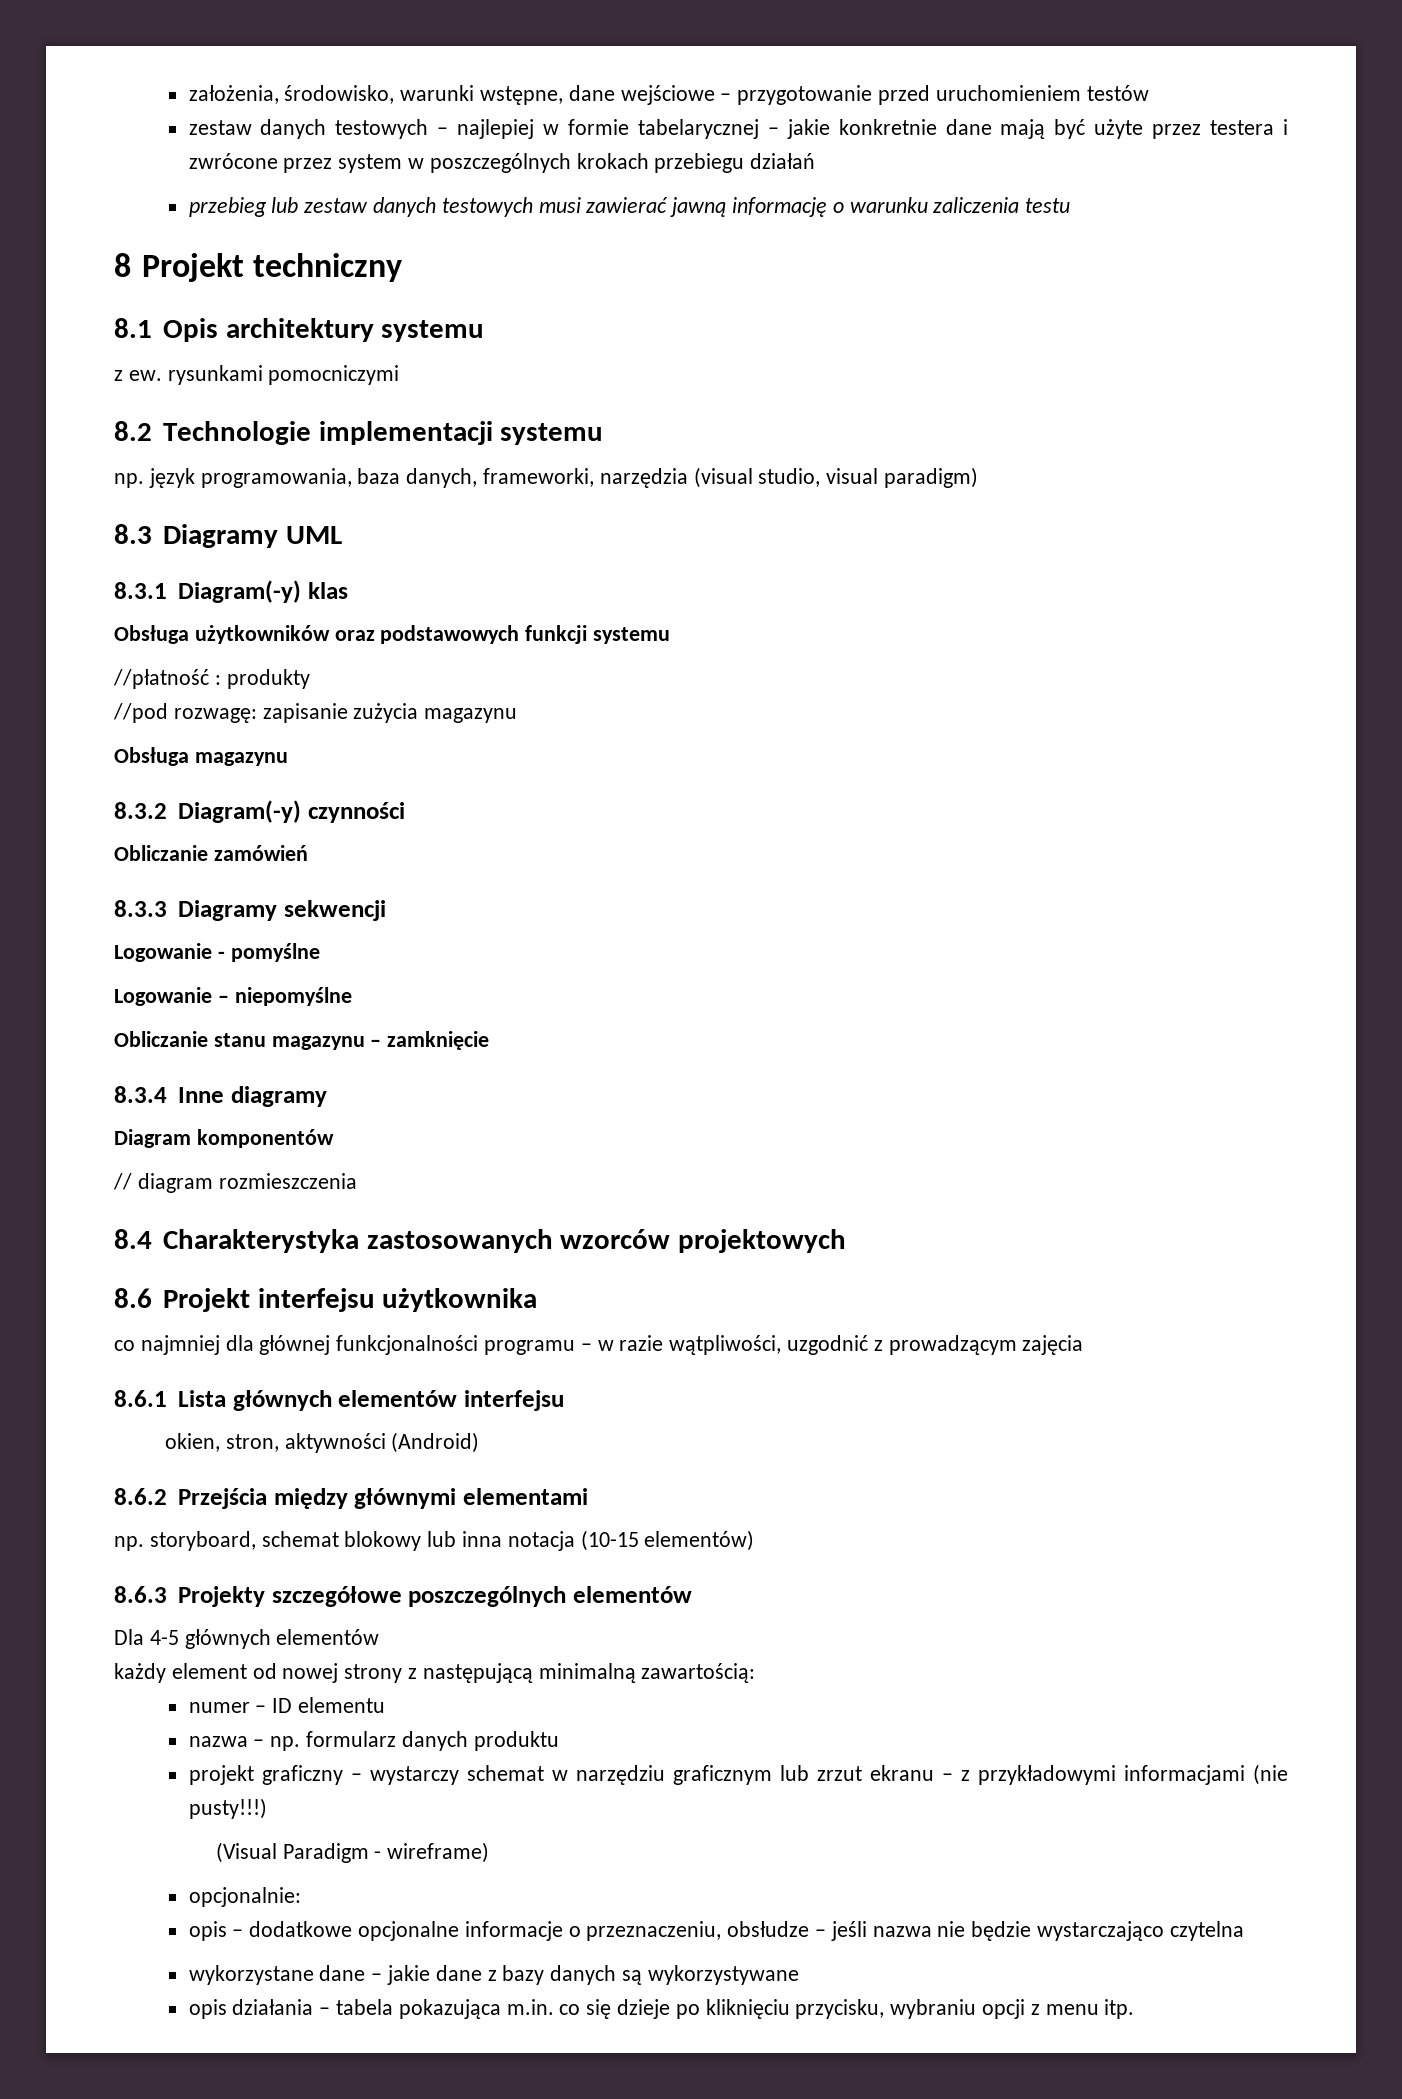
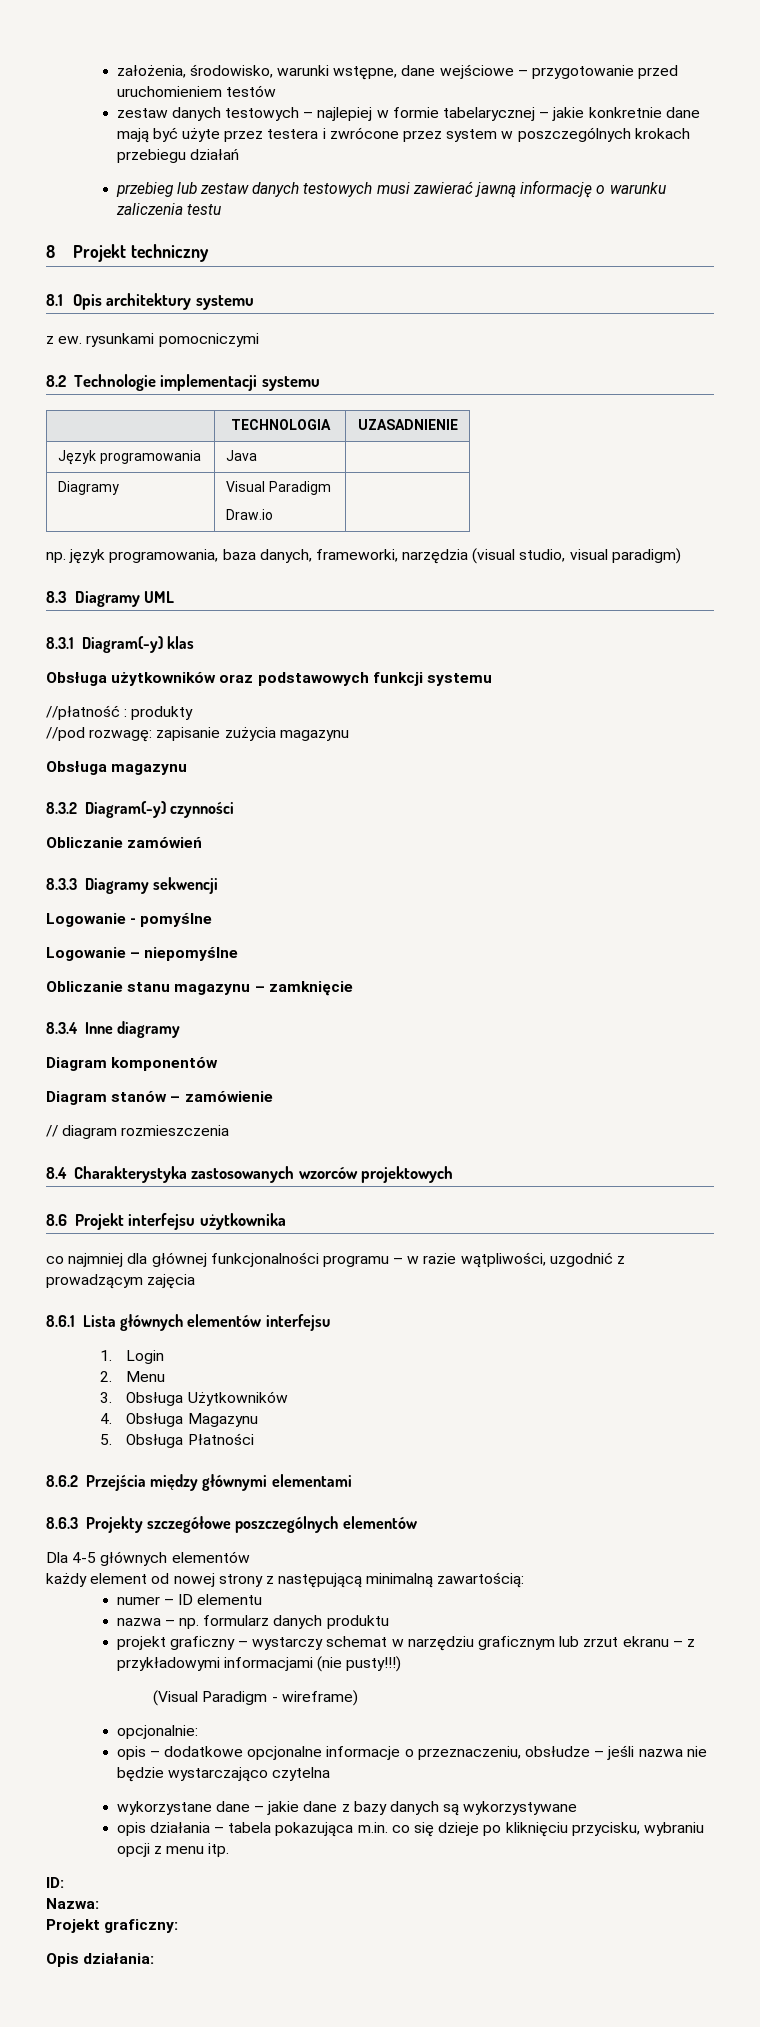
(604, 434) none -> [230,419,331,430] [357,419,458,430] [57,450,201,465] [225,450,257,461] [57,481,119,495] [225,481,331,495] [225,509,273,520] // | TECHNOLOGIA | UZASADNIENIE // Język programowania | Java | // Diagramy | Visual Paradigm // Draw.io |
(334, 1138) none -> [46,1091,273,1105] // Diagram stanów – zamówienie
[164,1432,480,1453] okien, stron, aktywności (Android) -> [99,1350,165,1364] [99,1371,166,1382] [99,1391,288,1406] [99,1413,258,1427] [99,1433,254,1448] 1. Login // 2. Menu // 3. Obsługa Użytkowników // 4. Obsługa Magazynu // 5. Obsługa Płatności
[114,1530,755,1551] // np. storyboard, schemat blokowy lub inna notacja (10-15 elementów) -> (352, 1480) none
(1135, 2009) none -> [46,1877,64,1888] [46,1898,99,1909] [46,1919,179,1933] [46,1953,155,1967] // ID: // Nazwa: // Projekt graficzny: // Opis działania:

